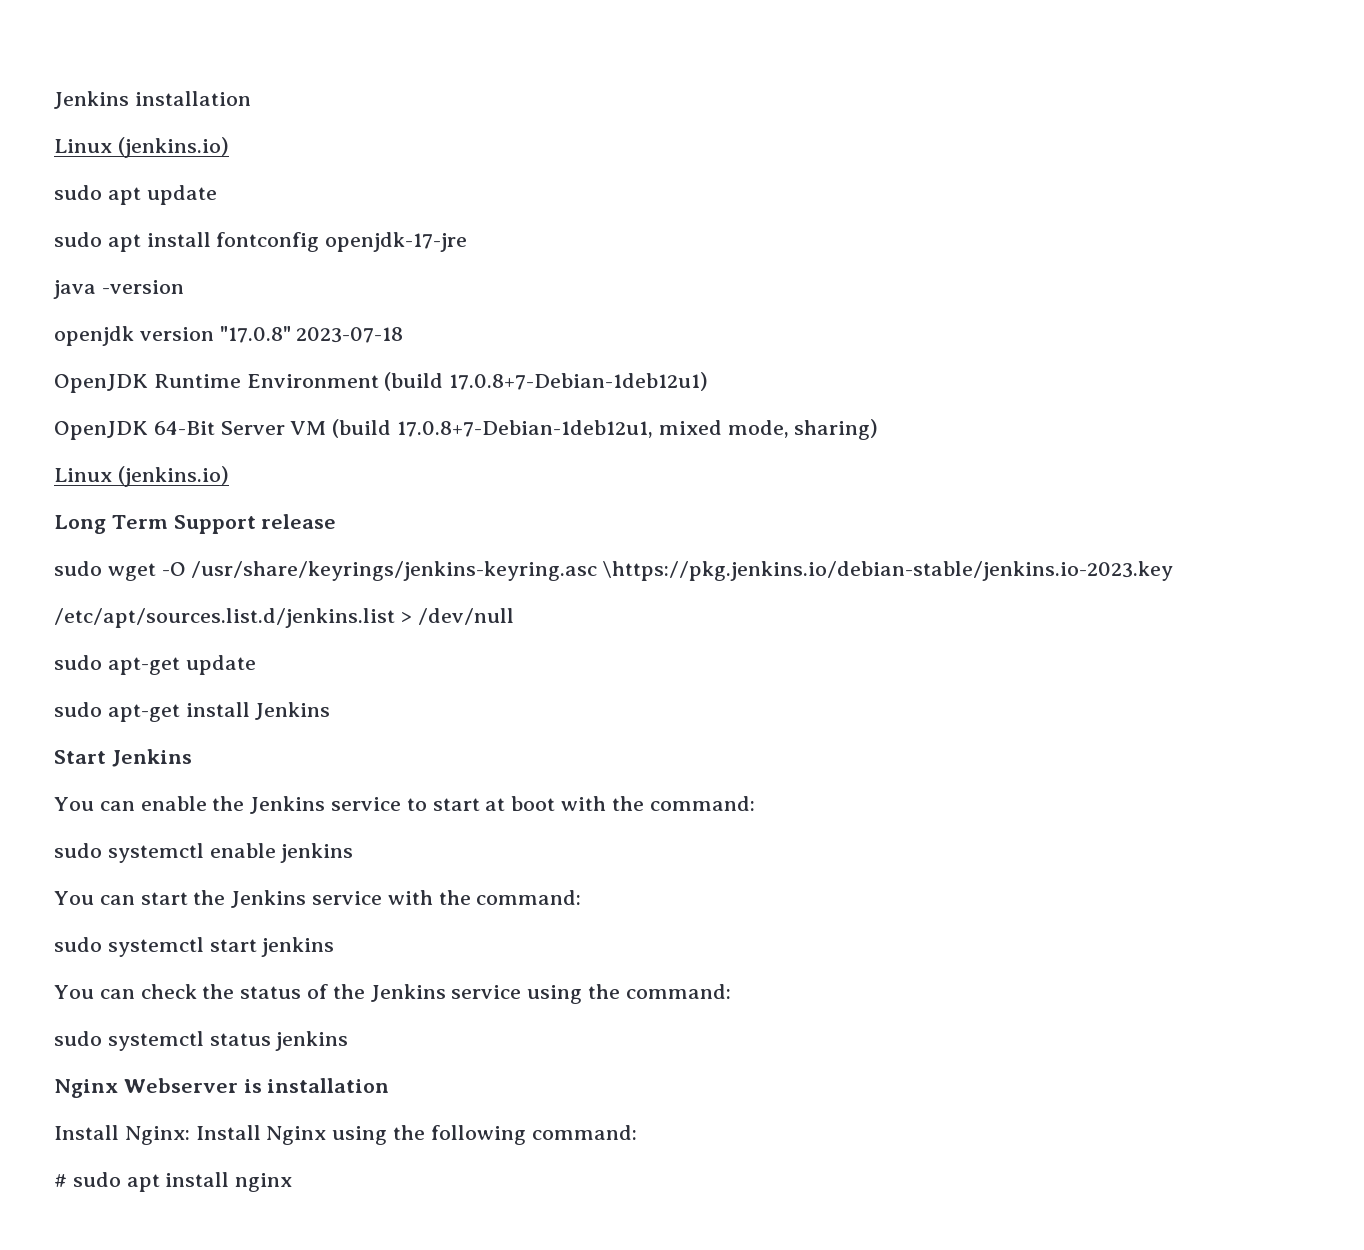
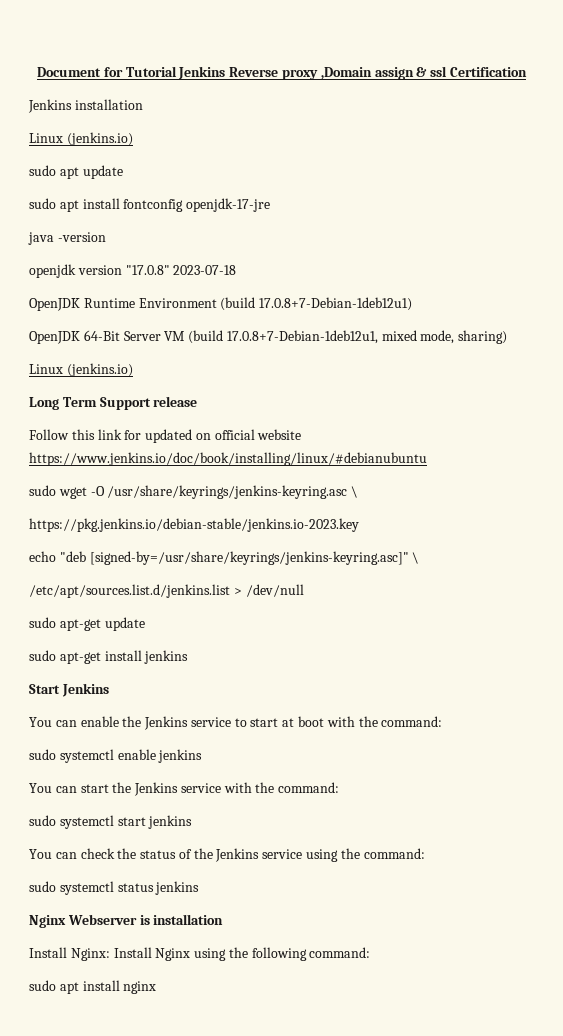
(54, 100) none -> [37,66,527,80] Document for Tutorial Jenkins Reverse proxy ,Domain assign & ssl Certification //
[54,561,1174,581] sudo wget -O /usr/share/keyrings/jenkins-keyring.asc \https://pkg.jenkins.io/debian-stable/jenkins.io-2023.key -> [29,429,302,443] [29,452,427,466] [29,485,359,499] [29,518,359,532] [29,551,420,565] Follow this link for updated on official website // https://www.jenkins.io/doc/book/installing/linux/#debianubuntu // sudo wget -O /usr/share/keyrings/jenkins-keyring.asc \ // https://pkg.jenkins.io/debian-stable/jenkins.io-2023.key // echo "deb [signed-by=/usr/share/keyrings/jenkins-keyring.asc]" \
[255,702,331,720] Jenkins -> [144,650,189,664] jenkins
[54,1174,67,1187] # -> (371, 952) none

